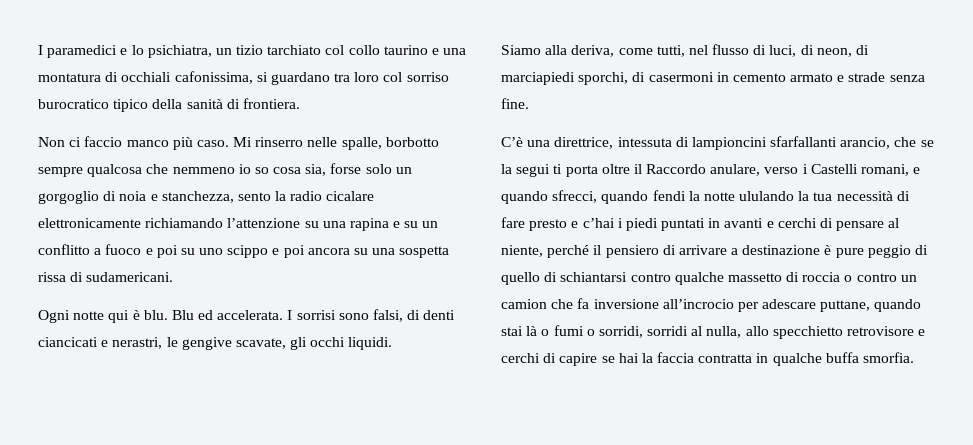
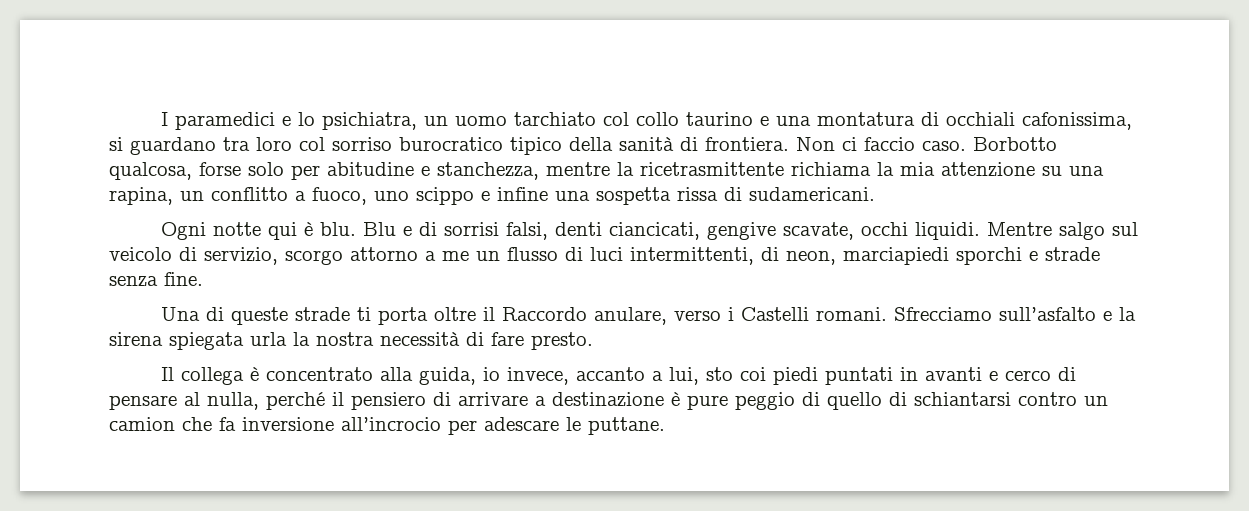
[236,45,264,55] tizio -> [454,116,507,126] uomo
(300, 103) // -> (789, 144) none
[126,137,439,150] [38,163,412,177] [38,191,375,204] [38,218,439,231] [38,244,369,258] manco più caso. Mi rinserro nelle spalle, borbotto sempre qualcosa che nemmeno io so cosa sia, forse solo un gorgoglio di noia e stanchezza, sento la radio cicalare elettronicamente richiamando l’attenzione su una rapina e su un conflitto a fuoco e poi su uno scippo e poi ancora su -> [922,137,1057,151] [109,162,1104,180] [109,187,548,205] caso. Borbotto qualcosa, forse solo per abitudine e stanchezza, mentre la ricetrasmittente richiama la mia attenzione su una rapina, un conflitto a fuoco, uno scippo e infine
[198,309,456,322] [38,337,178,349] ed accelerata. I sorrisi sono falsi, di denti ciancicati e nerastri, le -> [402,222,700,240] e di sorrisi falsi, denti ciancicati,
[290,337,308,350] gli -> (854, 231) none
[501,44,870,57] [501,72,925,85] [501,98,529,109] [501,136,934,150] [501,164,551,177] // Siamo alla deriva, come tutti, nel flusso di luci, di neon, di marciapiedi sporchi, di casermoni in cemento armato e strade senza fine. // C’è una direttrice, intessuta di lampioncini sfarfallanti arancio, che se la segui -> [986,222,1138,240] [109,247,1100,265] [109,272,203,287] [160,307,350,325] Mentre salgo sul veicolo di servizio, scorgo attorno a me un flusso di luci intermittenti, di neon, marciapiedi sporchi e strade senza fine. // Una di queste strade
[861,164,921,176] [501,190,910,204] [501,217,623,231] romani, e quando sfrecci, quando fendi la notte ululando la tua necessità di fare presto e c’hai i -> [815,307,1136,321] [109,332,593,350] [160,367,766,385] romani. Sfrecciamo sull’asfalto e la sirena spiegata urla la nostra necessità di fare presto. // Il collega è concentrato alla guida, io invece, accanto a lui, sto coi
[777,218,817,228] cerchi -> [1004,370,1051,381] cerco
[501,245,543,257] niente, -> [207,392,259,410] nulla,
[674,272,897,285] qualche massetto di roccia o contro -> (1077, 399) none
[820,299,922,312] [501,325,926,339] [501,352,915,366] puttane, quando stai là o fumi o sorridi, sorridi al nulla, allo specchietto retrovisore e cerchi di capire se hai la faccia contratta in qualche buffa smorfia. -> [566,417,665,435] le puttane.

